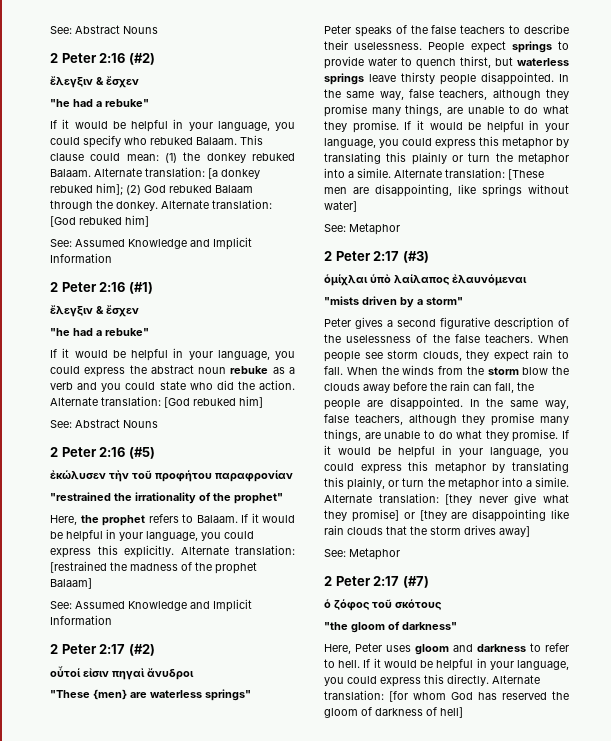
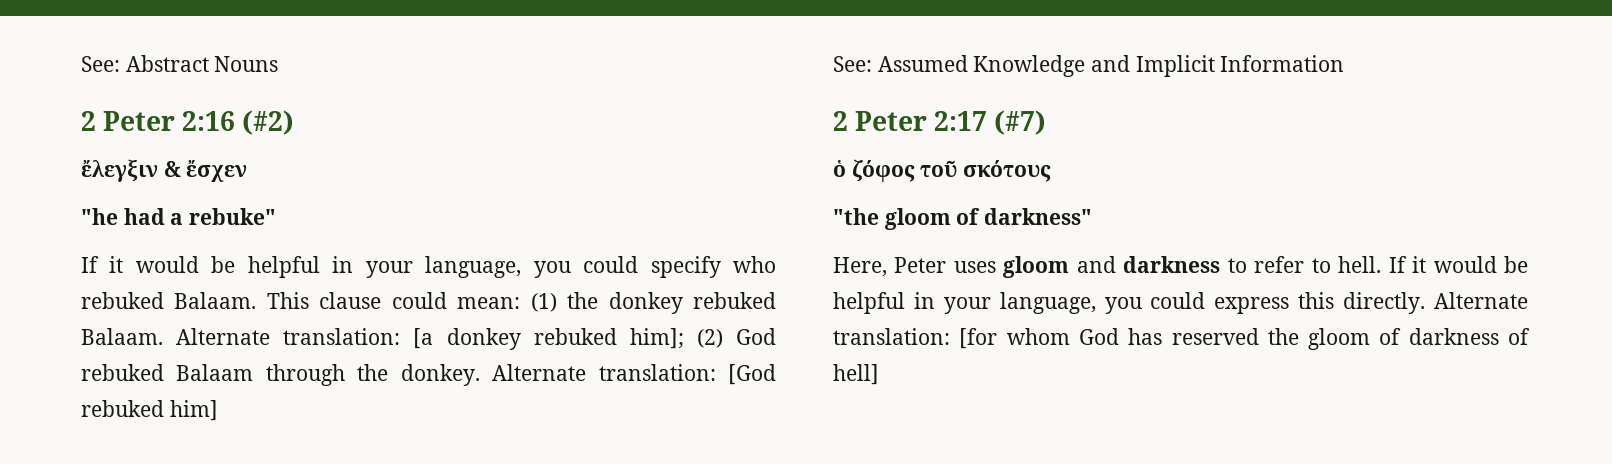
[50,282,153,294] [50,305,139,317] [50,328,149,336] [50,348,295,361] [50,365,295,377] [50,380,295,392] [50,396,263,408] [50,419,158,428] [50,447,155,459] [50,470,293,482] [50,492,283,504] [50,513,295,526] [50,529,254,542] [50,545,295,558] [50,561,257,574] [50,578,92,589] [50,599,252,612] [50,615,112,625] [50,644,155,656] [50,666,194,680] [50,689,251,701] [324,24,569,37] [324,40,569,53] [324,56,569,69] [324,72,569,85] [324,89,569,100] [324,104,569,117] [324,120,569,133] [324,136,569,149] [324,152,569,165] [324,168,544,180] [324,184,569,197] [324,201,357,212] [324,223,400,235] [324,251,429,263] [324,274,527,286] [324,296,463,308] [324,317,569,330] [324,334,569,343] [324,349,569,362] [324,365,569,375] [324,381,534,393] [324,397,569,410] [324,413,569,426] [324,429,569,442] [324,445,569,458] [324,461,569,474] [324,477,569,490] [324,493,569,505] [324,509,569,522] [324,525,530,537] [324,548,400,560] // 2 Peter 2:16 (#1) // ἔλεγξιν & ἔσχεν // "he had a rebuke" // If it would be helpful in your language, you could express the abstract noun rebuke as a verb and you could state who did the action. Alternate translation: [God rebuked him] // See: Abstract Nouns // 2 Peter 2:16 (#5) // ἐκώλυσεν τὴν τοῦ προφήτου παραφρονίαν // "restrained the irrationality of the prophet" // Here, the prophet refers to Balaam. If it would be helpful in your language, you could express this explicitly. Alternate translation: [restrained the madness of the prophet Balaam] // See: Assumed Knowledge and Implicit Information // 2 Peter 2:17 (#2) // οὗτοί εἰσιν πηγαὶ ἄνυδροι // "These {men} are waterless springs" // Peter speaks of the false teachers to describe their uselessness. People expect springs to provide water to quench thirst, but waterless springs leave thirsty people disappointed. In the same way, false teachers, although they promise many things, are unable to do what they promise. If it would be helpful in your language, you could express this metaphor by translating this plainly or turn the metaphor into a simile. Alternate translation: [These men are disappointing, like springs without water] // See: Metaphor // 2 Peter 2:17 (#3) // ὁμίχλαι ὑπὸ λαίλαπος ἐλαυνόμεναι // "mists driven by a storm" // Peter gives a second figurative description of the uselessness of the false teachers. When people see storm clouds, they expect rain to fall. When the winds from the storm blow the clouds away before the rain can fall, the people are disappointed. In the same way, false teachers, although they promise many things, are unable to do what they promise. If it would be helpful in your language, you could express this metaphor by translating this plainly, or turn the metaphor into a simile. Alternate translation: [they never give what they promise] or [they are disappointing like rain clouds that the storm drives away] // See: Metaphor -> (1345, 63) none

